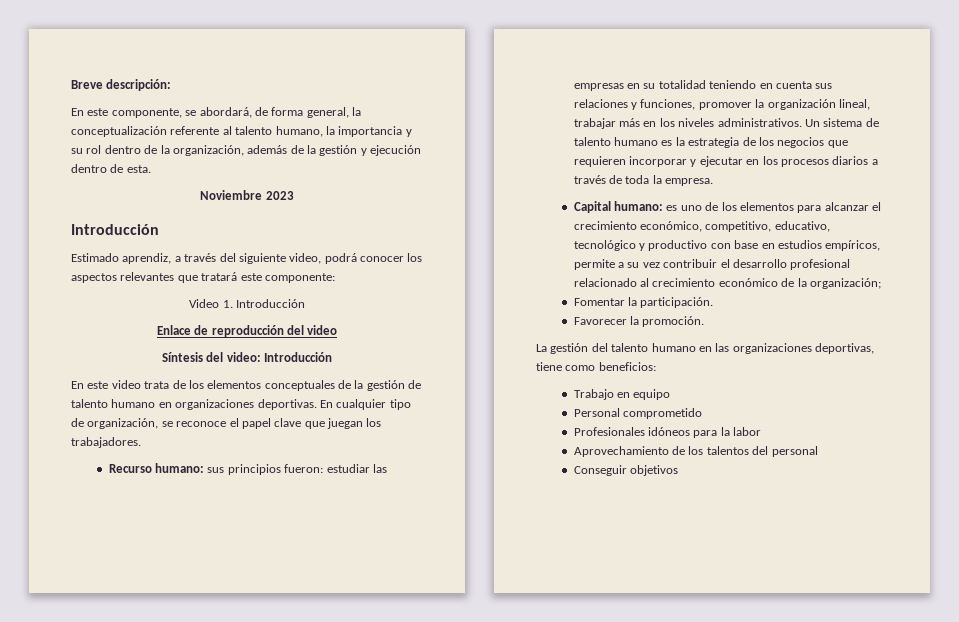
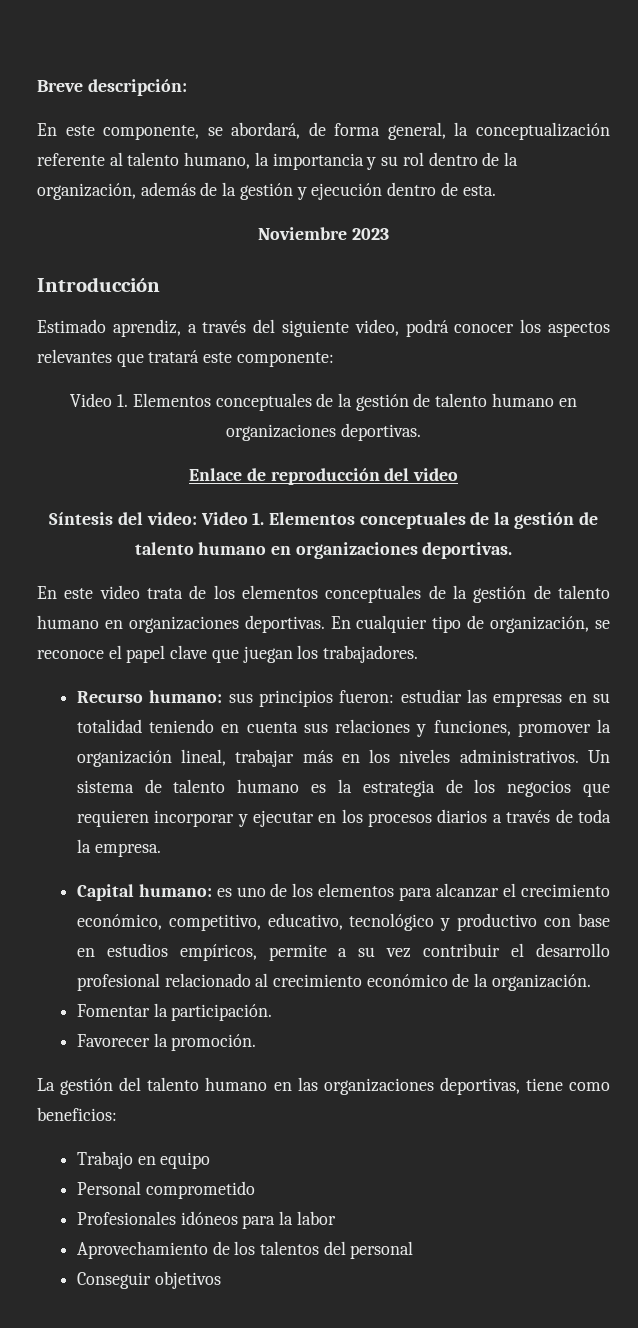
[235,299,305,308] Introducción -> [132,393,577,411] [226,423,421,441] Elementos conceptuales de la gestión de talento humano en organizaciones deportivas.
[264,352,333,362] Introducción -> [200,512,598,529] [134,542,513,559] Video 1. Elementos conceptuales de la gestión de talento humano en organizaciones deportivas.
[809,278,881,289] organización; -> [491,974,591,991] organización.

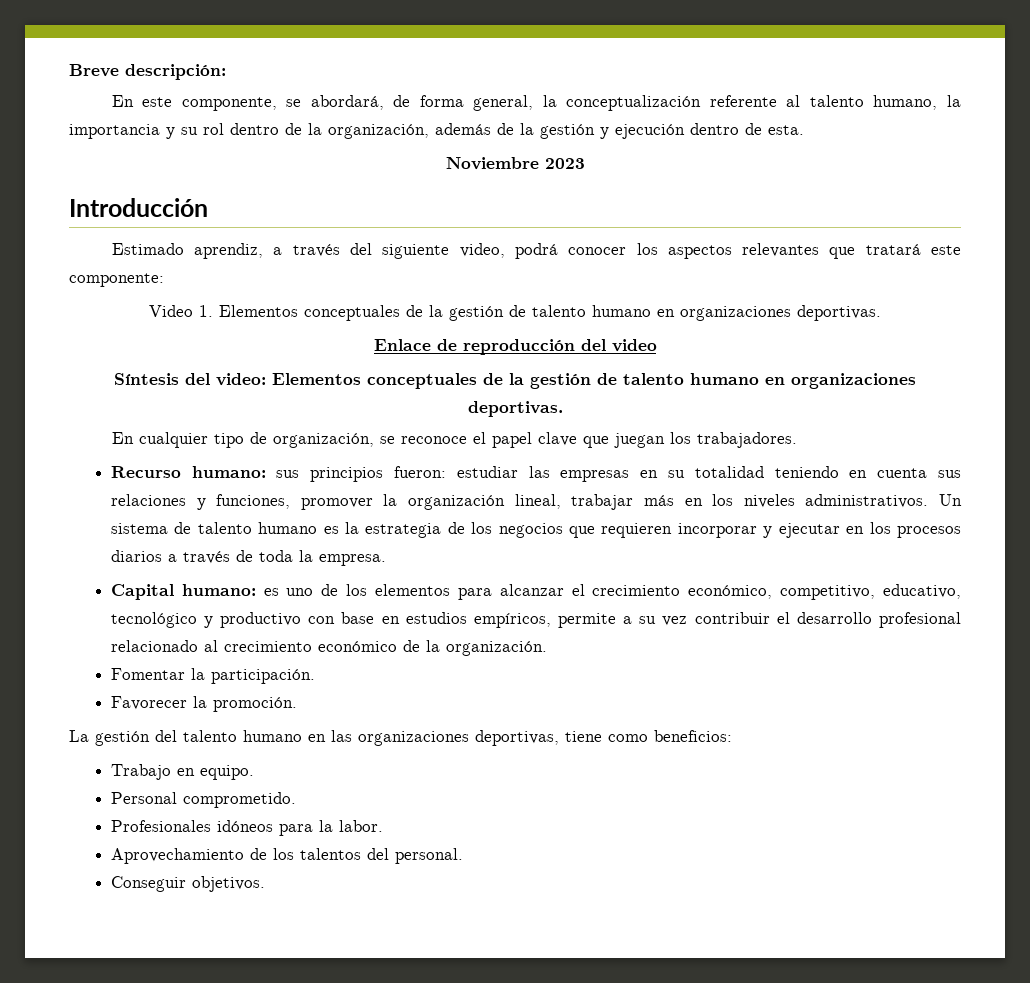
[200,512,265,525] Video 1. -> (266, 379) none
[64,585,610,603] [37,615,351,633] este video trata de los elementos conceptuales de la gestión de talento humano en organizaciones deportivas. En -> (134, 438) none
[160,1152,211,1169] equipo -> [199,765,254,780] equipo.
[145,1181,255,1199] comprometido -> [182,792,296,808] comprometido.
[296,1211,336,1225] labor -> [338,820,383,832] labor.
[350,1241,414,1259] personal -> [394,848,463,864] personal.
[154,1271,221,1289] objetivos -> [191,876,265,892] objetivos.

